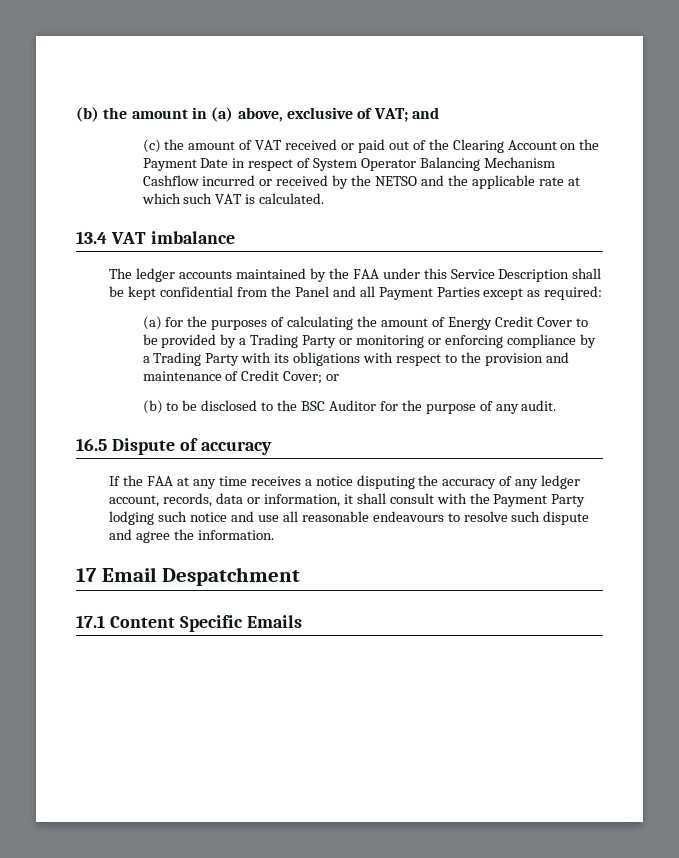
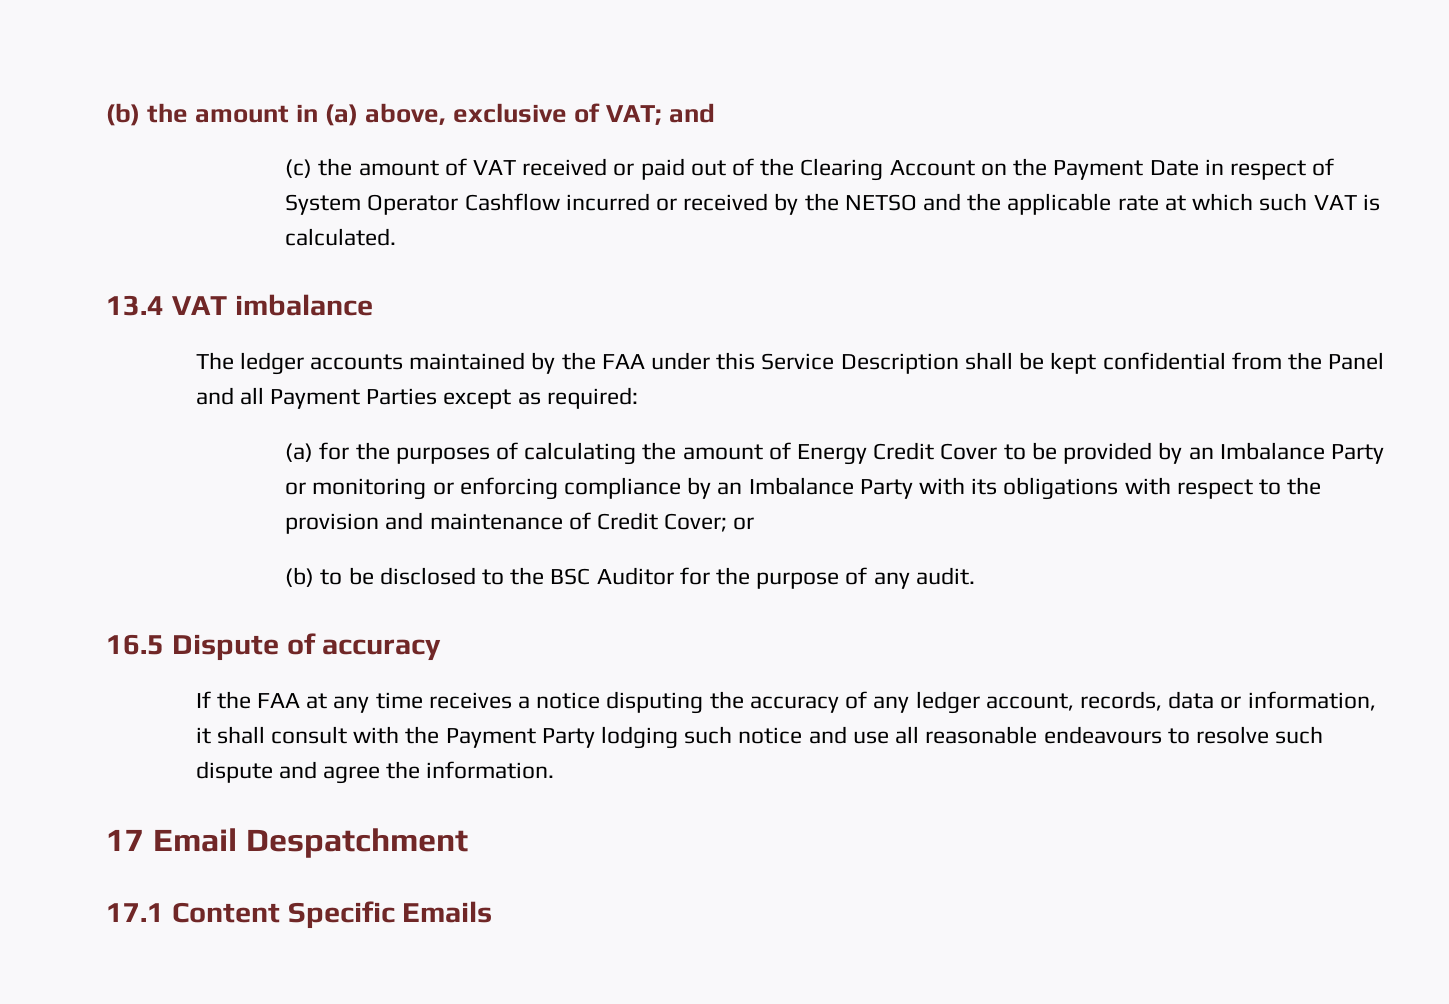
[419,157,555,171] Balancing Mechanism -> (459, 204) none
[239,334,299,348] a Trading -> [1188,442,1325,460] an Imbalance
[142,352,202,366] a Trading -> [717,477,854,495] an Imbalance

